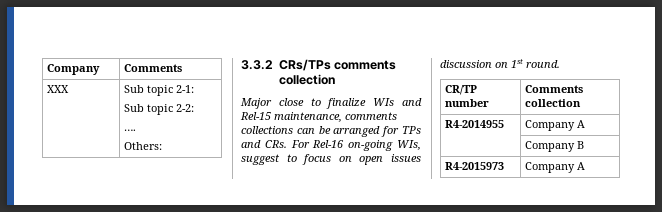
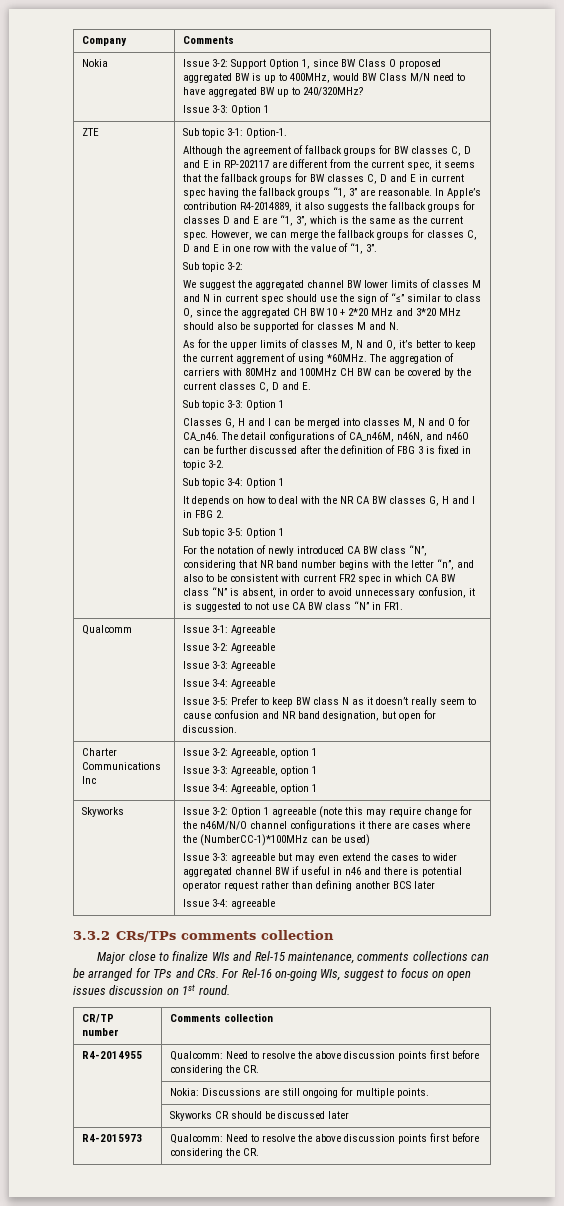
[46,85,69,93] [123,85,194,96] [123,104,194,115] [123,129,136,131] [123,142,162,150] XXX | Sub topic 2-1: // Sub topic 2-2: // …. // Others: -> [82,59,109,67] [183,59,442,69] [183,73,466,83] [183,87,364,97] [183,105,270,115] [82,128,100,136] [183,128,288,138] [183,145,472,156] [183,159,476,170] [183,173,465,184] [183,187,482,198] [183,201,476,212] [183,215,464,226] [183,229,478,240] [183,243,378,254] [183,262,244,272] [183,279,482,290] [183,293,482,304] [183,308,462,318] [183,321,400,332] [183,339,477,350] [183,353,455,364] [183,368,472,378] [183,382,312,392] [183,400,285,410] [183,417,471,428] [183,431,470,442] [183,445,472,454] [183,460,225,470] [183,478,285,488] [183,496,476,506] [183,510,225,518] [183,528,285,538] [183,545,428,556] [183,559,475,570] [183,574,457,584] [183,587,476,598] [183,601,404,612] [82,625,133,635] [183,625,276,635] [183,643,276,653] [183,661,276,671] [183,679,276,689] [183,696,477,707] [183,710,437,721] [183,725,238,733] [82,748,118,756] [82,762,162,770] [82,776,97,784] [183,748,318,758] [183,766,318,776] [183,784,318,794] [82,807,125,817] [183,806,473,818] [183,820,471,831] [183,834,371,846] [183,853,458,863] [183,866,463,877] [183,880,436,891] [183,899,276,909] Nokia | Issue 3-2: Support Option 1, since BW Class O proposed aggregated BW is up to 400MHz, would BW Class M/N need to have aggregated BW up to 240/320MHz? // Issue 3-3: Option 1 // ZTE | Sub topic 3-1: Option-1. // Although the agreement of fallback groups for BW classes C, D and E in RP-202117 are different from the current spec, it seems that the fallback groups for BW classes C, D and E in current spec having the fallback groups “1, 3” are reasonable. In Apple’s contribution R4-2014889, it also suggests the fallback groups for classes D and E are “1, 3”, which is the same as the current spec. However, we can merge the fallback groups for classes C, D and E in one row with the value of “1, 3”. // Sub topic 3-2: // We suggest the aggregated channel BW lower limits of classes M and N in current spec should use the sign of “≤” similar to class O, since the aggregated CH BW 10 + 2*20 MHz and 3*20 MHz should also be supported for classes M and N. // As for the upper limits of classes M, N and O, it’s better to keep the current aggrement of using *60MHz. The aggregation of carriers with 80MHz and 100MHz CH BW can be covered by the current classes C, D and E. // Sub topic 3-3: Option 1 // Classes G, H and I can be merged into classes M, N and O for CA_n46. The detail configurations of CA_n46M, n46N, and n46O can be further discussed after the definition of FBG 3 is fixed in topic 3-2. // Sub topic 3-4: Option 1 // It depends on how to deal with the NR CA BW classes G, H and I in FBG 2. // Sub topic 3-5: Option 1 // For the notation of newly introduced CA BW class “N”, considering that NR band number begins with the letter “n”, and also to be consistent with current FR2 spec in which CA BW class “N” is absent, in order to avoid unnecessary confusion, it is suggested to not use CA BW class “N” in FR1. // Qualcomm | Issue 3-1: Agreeable // Issue 3-2: Agreeable // Issue 3-3: Agreeable // Issue 3-4: Agreeable // Issue 3-5: Prefer to keep BW class N as it doesn’t really seem to cause confusion and NR band designation, but open for discussion. // Charter Communications Inc | Issue 3-2: Agreeable, option 1 // Issue 3-3: Agreeable, option 1 // Issue 3-4: Agreeable, option 1 // Skyworks | Issue 3-2: Option 1 agreeable (note this may require change for the n46M/N/O channel configurations it there are cases where the (NumberCC-1)*100MHz can be used) // Issue 3-3: agreeable but may even extend the cases to wider aggregated channel BW if useful in n46 and there is potential operator request rather than defining another BCS later // Issue 3-4: agreeable
[524,120,585,131] [524,141,584,152] [444,162,504,170] [524,162,585,173] Company A // | Company B // R4-2015973 | Company A -> [170,1050,480,1061] [170,1065,260,1075] [170,1087,430,1098] [170,1111,350,1121] [82,1134,143,1142] [170,1133,480,1144] [170,1148,260,1158] Qualcomm: Need to resolve the above discussion points first before considering the CR. // | Nokia: Discussions are still ongoing for multiple points. // | Skyworks CR should be discussed later // R4-2015973 | Qualcomm: Need to resolve the above discussion points first before considering the CR.

